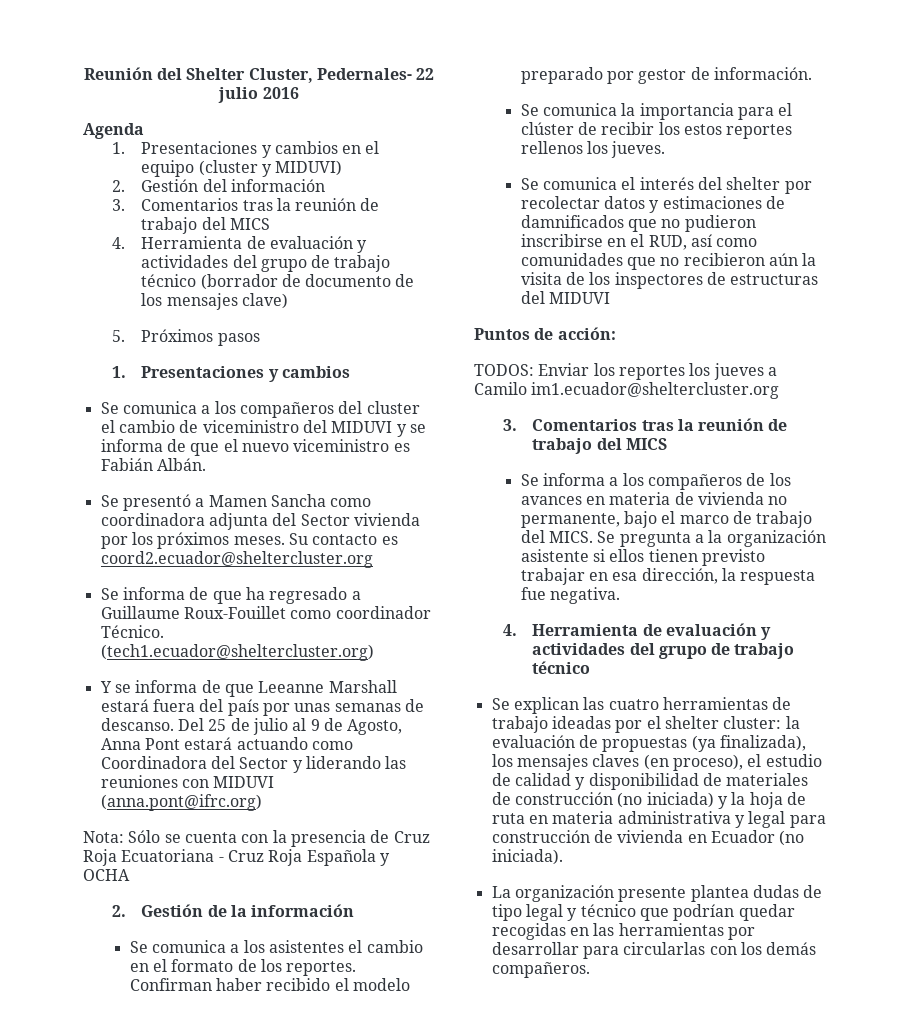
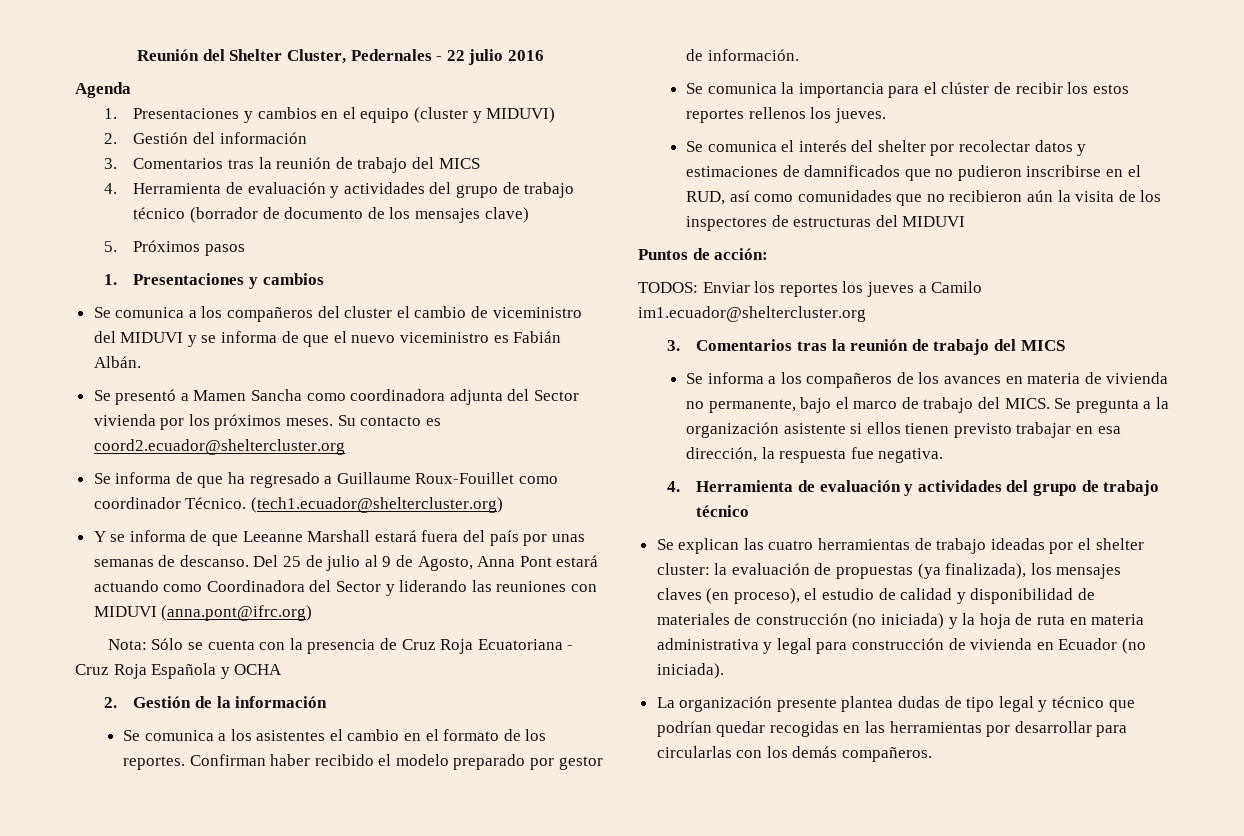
[316,68,412,80] Pedernales- -> [350,49,443,61] Pedernales -

